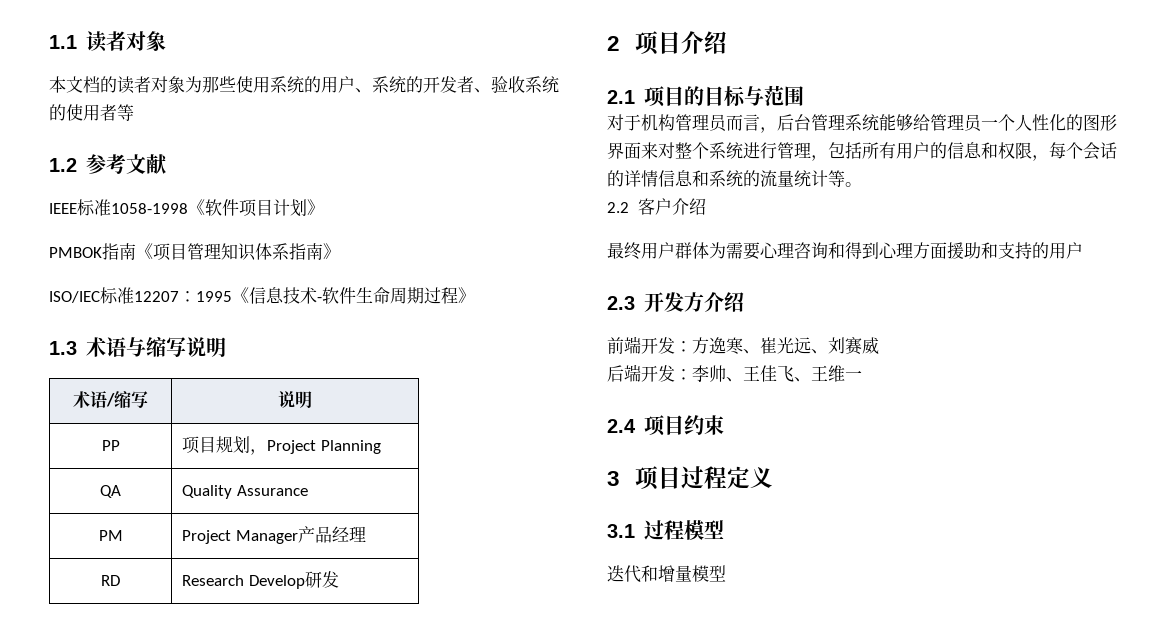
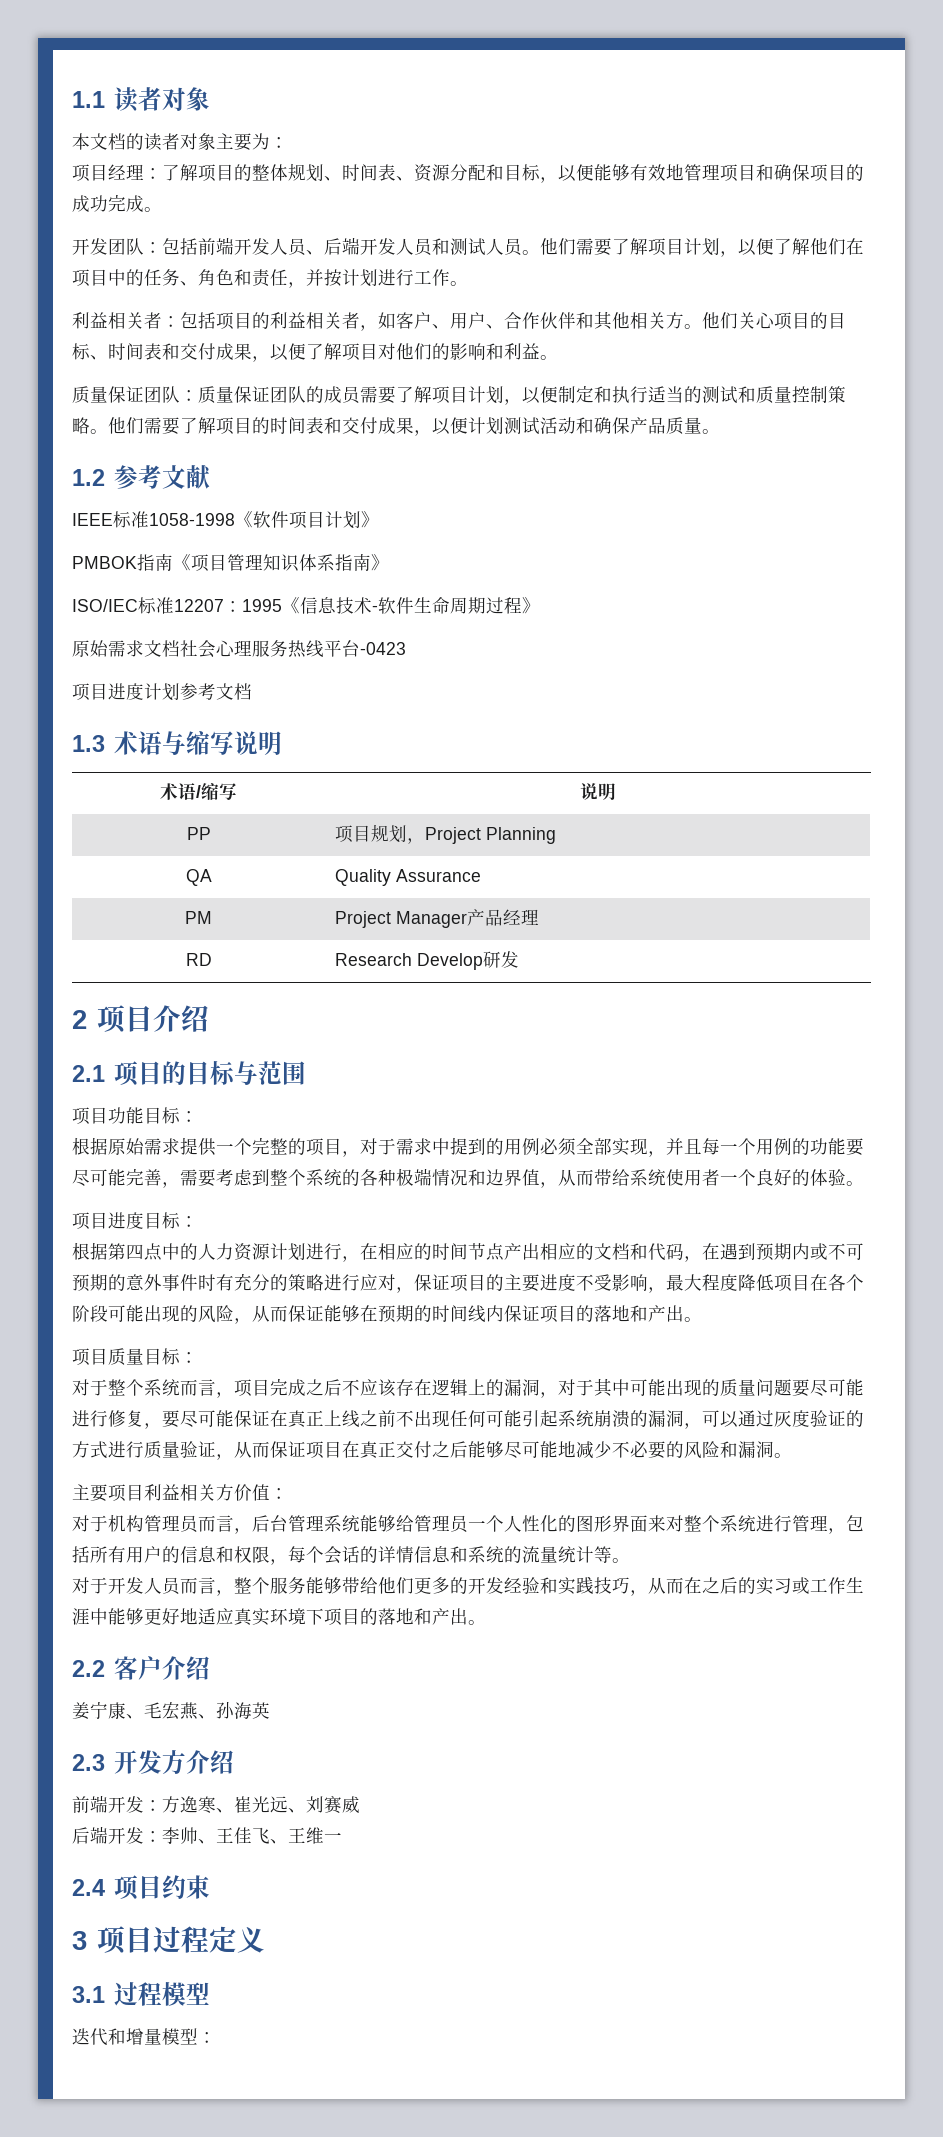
[185,76,559,93] [49,104,134,121] 为那些使用系统的用户、系统的开发者、验收系统的使用者等 -> [216,133,288,151] [72,163,864,183] [72,194,162,212] [72,237,864,257] [72,269,468,288] [72,311,846,331] [72,343,558,362] [72,385,846,405] [72,417,720,436] 主要为： // 项目经理：了解项目的整体规划、时间表、资源分配和目标，以便能够有效地管理项目和确保项目的成功完成。 // 开发团队：包括前端开发人员、后端开发人员和测试人员。他们需要了解项目计划，以便了解他们在项目中的任务、角色和责任，并按计划进行工作。 // 利益相关者：包括项目的利益相关者，如客户、用户、合作伙伴和其他相关方。他们关心项目的目标、时间表和交付成果，以便了解项目对他们的影响和利益。 // 质量保证团队：质量保证团队的成员需要了解项目计划，以便制定和执行适当的测试和质量控制策略。他们需要了解项目的时间表和交付成果，以便计划测试活动和确保产品质量。
(475, 295) none -> [72,640,406,658] [72,683,252,701] // 原始需求文档社会心理服务热线平台-0423 // 项目进度计划参考文档
(804, 96) none -> [72,1107,198,1125] [72,1137,864,1157] [72,1168,864,1188] [72,1212,198,1230] [72,1242,864,1262] [72,1273,864,1293] [72,1305,702,1324] [72,1348,198,1366] [72,1378,864,1398] [72,1410,864,1429] [72,1441,792,1460] [72,1484,288,1502] // 项目功能目标： // 根据原始需求提供一个完整的项目，对于需求中提到的用例必须全部实现，并且每一个用例的功能要尽可能完善，需要考虑到整个系统的各种极端情况和边界值，从而带给系统使用者一个良好的体验。 // 项目进度目标： // 根据第四点中的人力资源计划进行，在相应的时间节点产出相应的文档和代码，在遇到预期内或不可预期的意外事件时有充分的策略进行应对，保证项目的主要进度不受影响，最大程度降低项目在各个阶段可能出现的风险，从而保证能够在预期的时间线内保证项目的落地和产出。 // 项目质量目标： // 对于整个系统而言，项目完成之后不应该存在逻辑上的漏洞，对于其中可能出现的质量问题要尽可能进行修复，要尽可能保证在真正上线之前不出现任何可能引起系统崩溃的漏洞，可以通过灰度验证的方式进行质量验证，从而保证项目在真正交付之后能够尽可能地减少不必要的风险和漏洞。 // 主要项目利益相关方价值：
[607,198,706,215] [607,242,1083,260] 2.2客户介绍 // 最终用户群体为需要心理咨询和得到心理方面援助和支持的用户 -> [72,1577,864,1596] [72,1608,486,1626] [72,1656,210,1680] [72,1701,270,1720] 对于开发人员而言，整个服务能够带给他们更多的开发经验和实践技巧，从而在之后的实习或工作生涯中能够更好地适应真实环境下项目的落地和产出。 // 2.2客户介绍 // 姜宁康、毛宏燕、孙海英
(726, 573) none -> [198,2032,216,2043] ：

